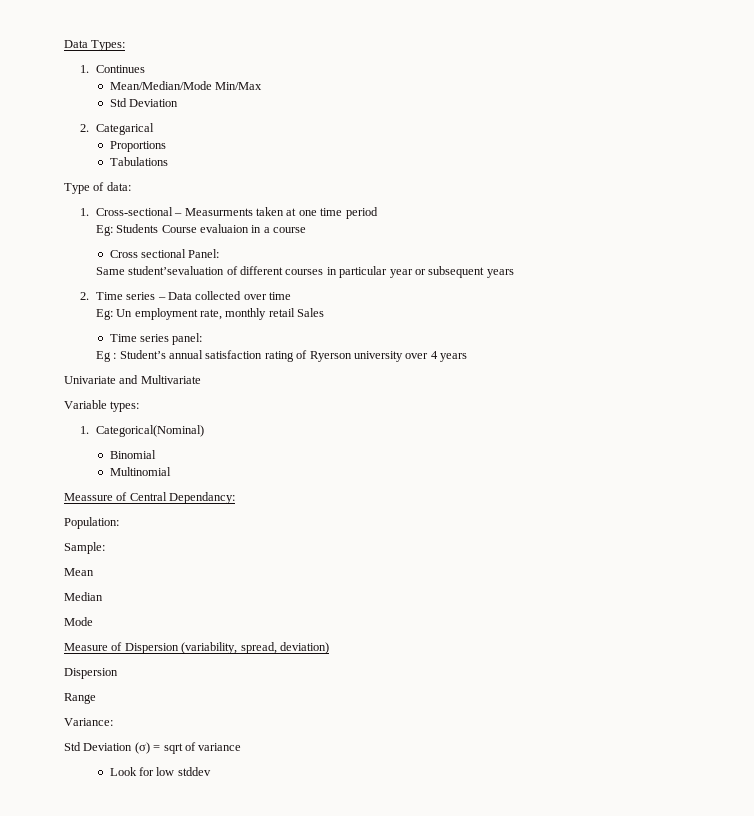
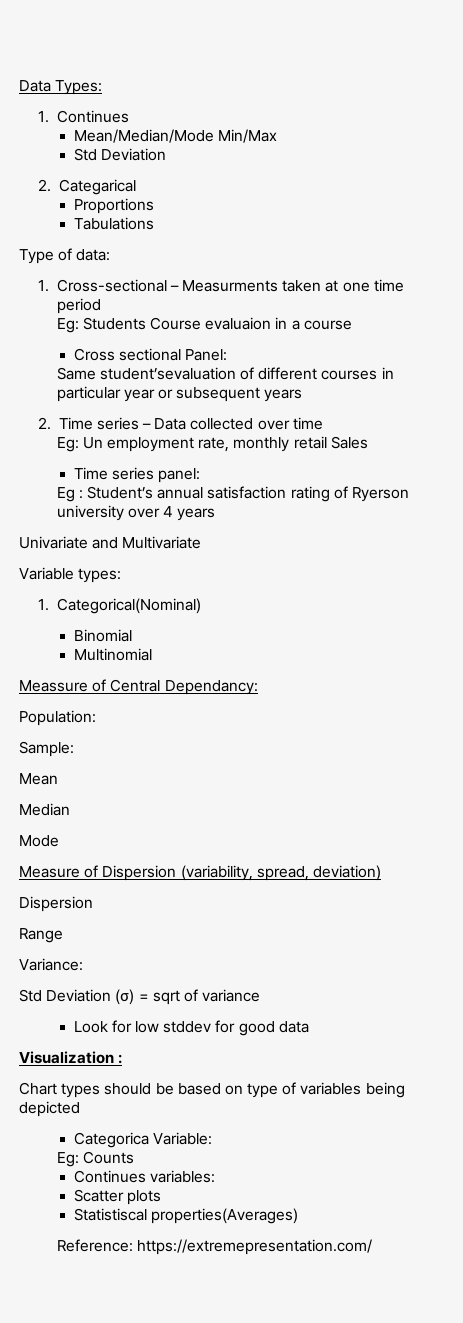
(211, 771) none -> [215,1020,309,1036] [19,1051,123,1064] [19,1082,405,1098] [19,1101,80,1117] [73,1132,212,1148] [56,1151,134,1167] [73,1170,215,1183] [73,1189,161,1205] [73,1208,298,1224] [56,1239,372,1255] for good data // Visualization : // Chart types should be based on type of variables being depicted // Categorica Variable: // Eg: Counts // Continues variables: // Scatter plots // Statistiscal properties(Averages) // Reference: https://extremepresentation.com/

